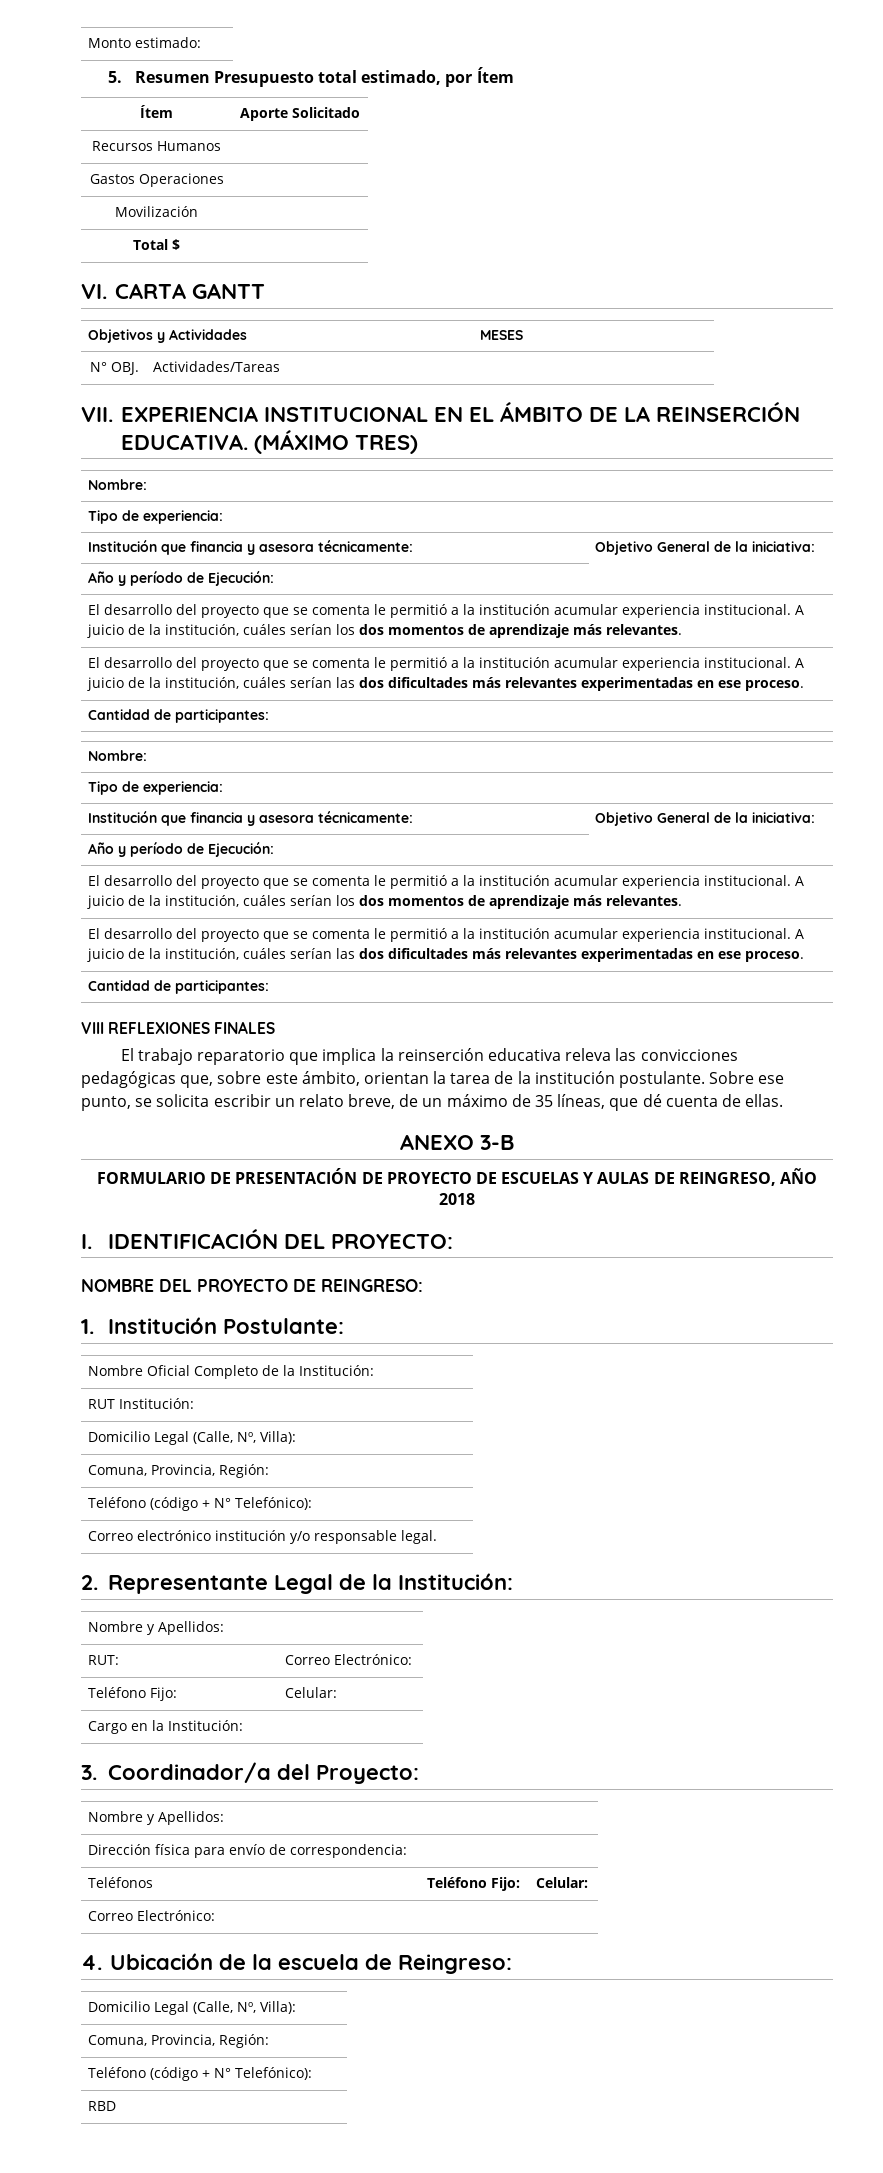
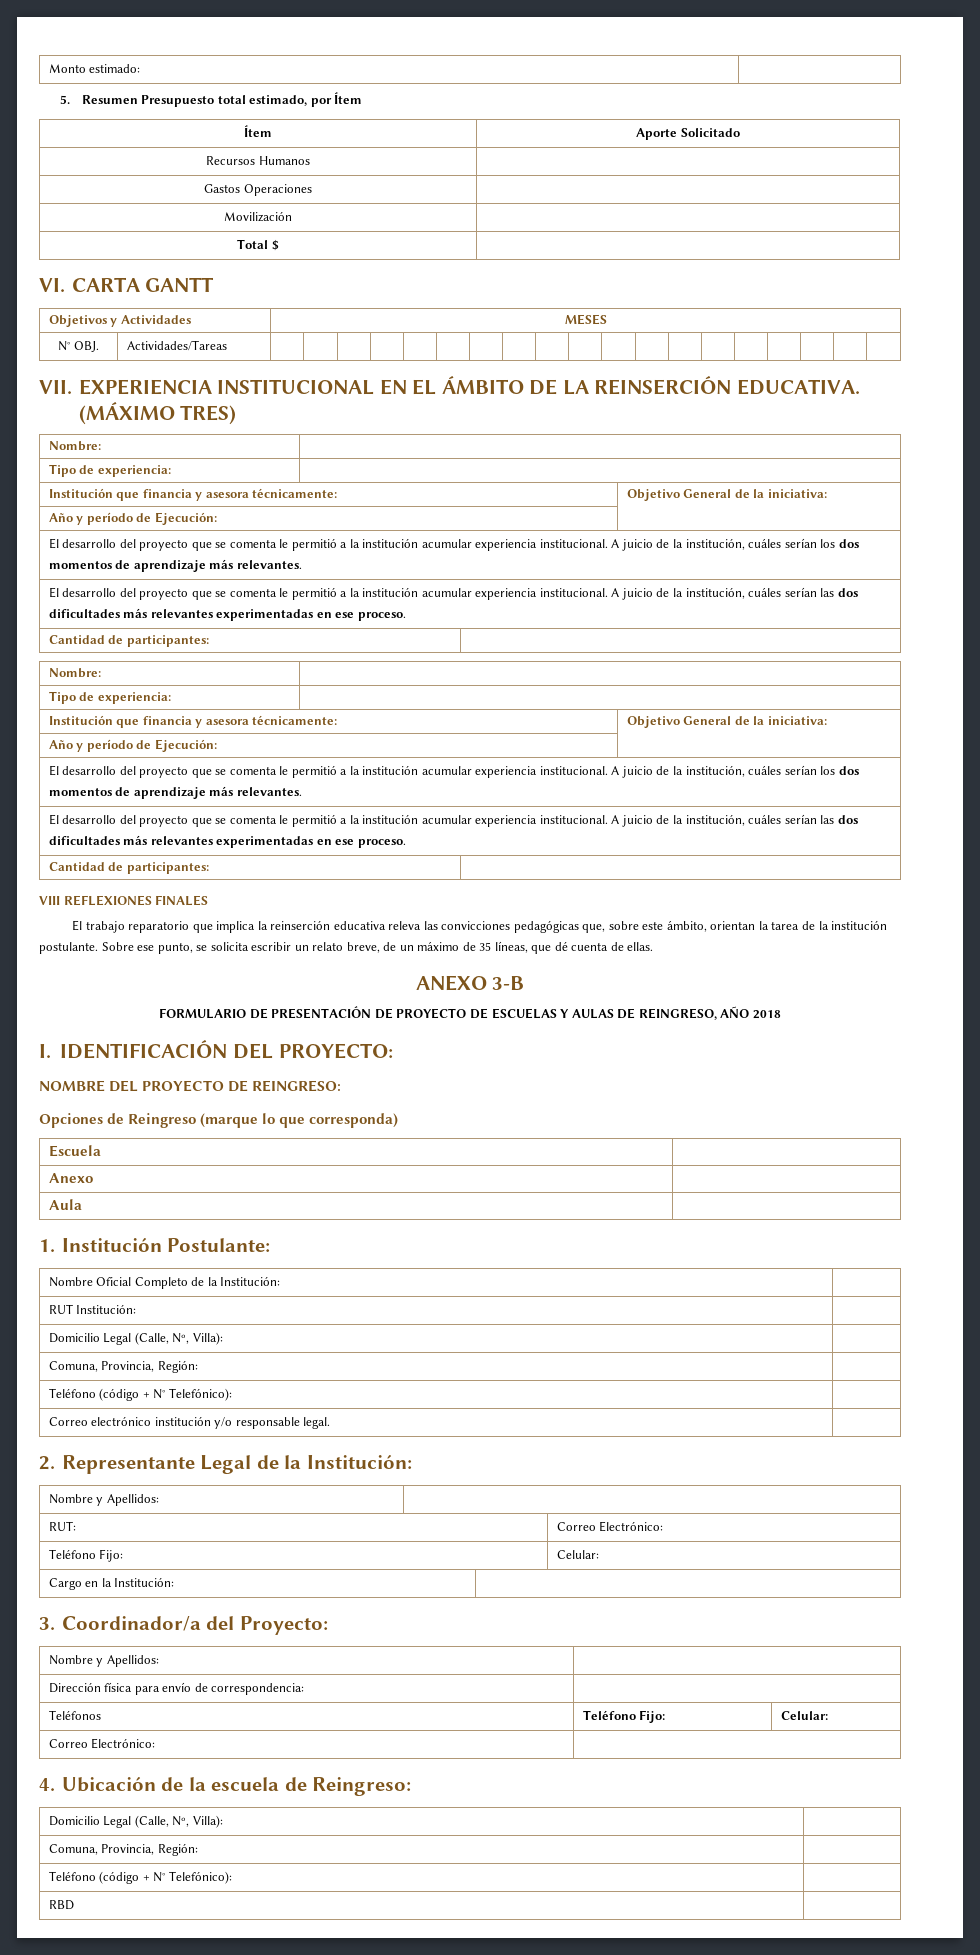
(423, 1285) none -> [39,1113,399,1128] [48,1145,101,1157] [48,1173,93,1183] [48,1199,82,1210] // Opciones de Reingreso (marque lo que corresponda) // Escuela | // Anexo | // Aula |

